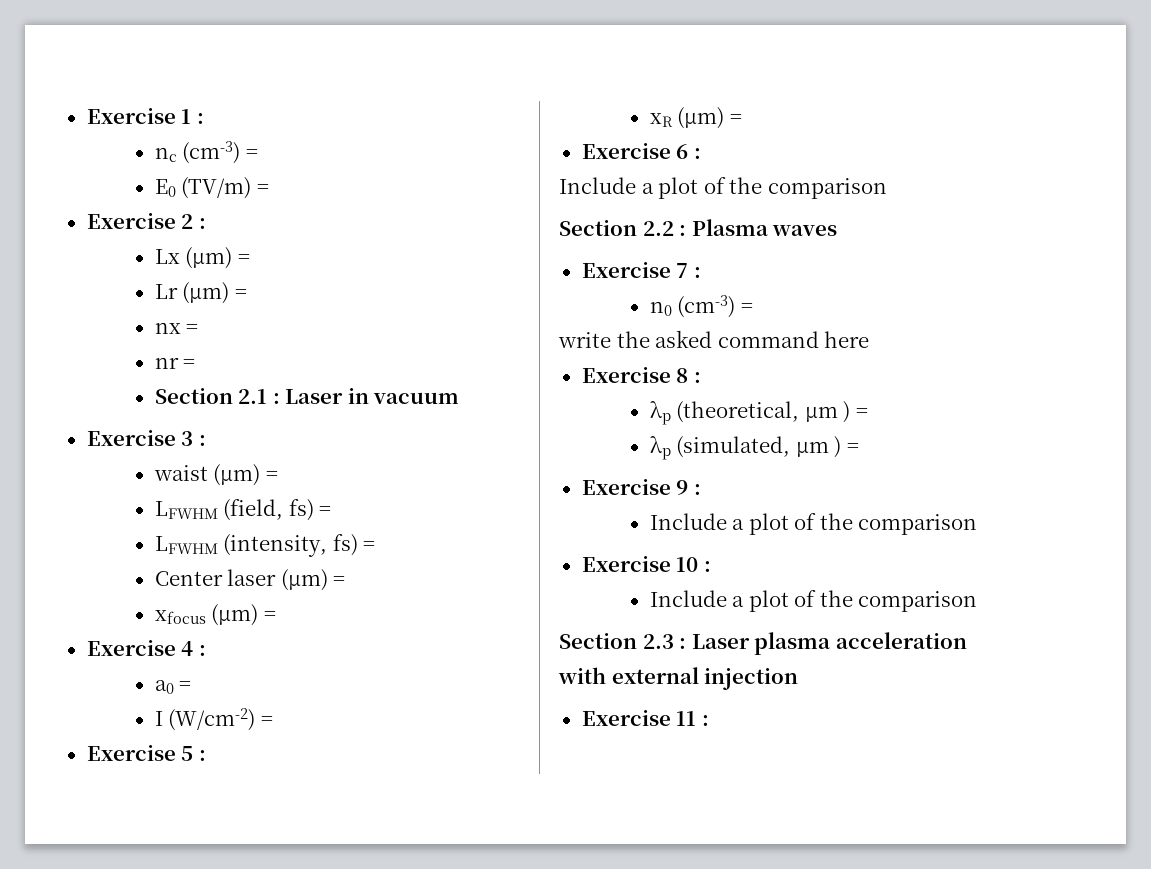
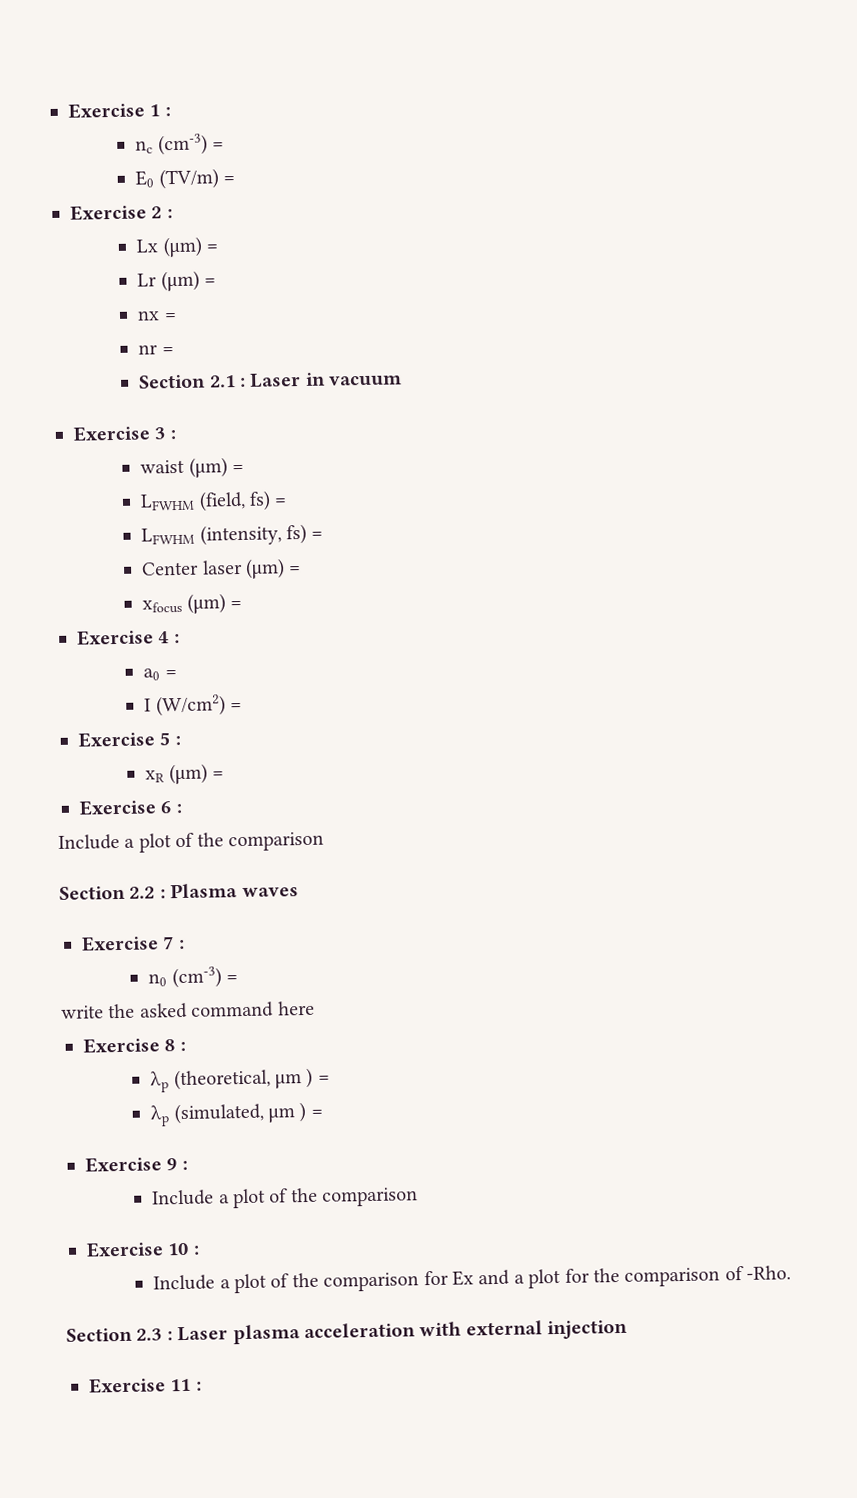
[168,708,256,731] (W/cm-2) -> [155,694,226,717] (W/cm2)
(978, 601) none -> [423,1265,792,1289] for Ex and a plot for the comparison of -Rho.

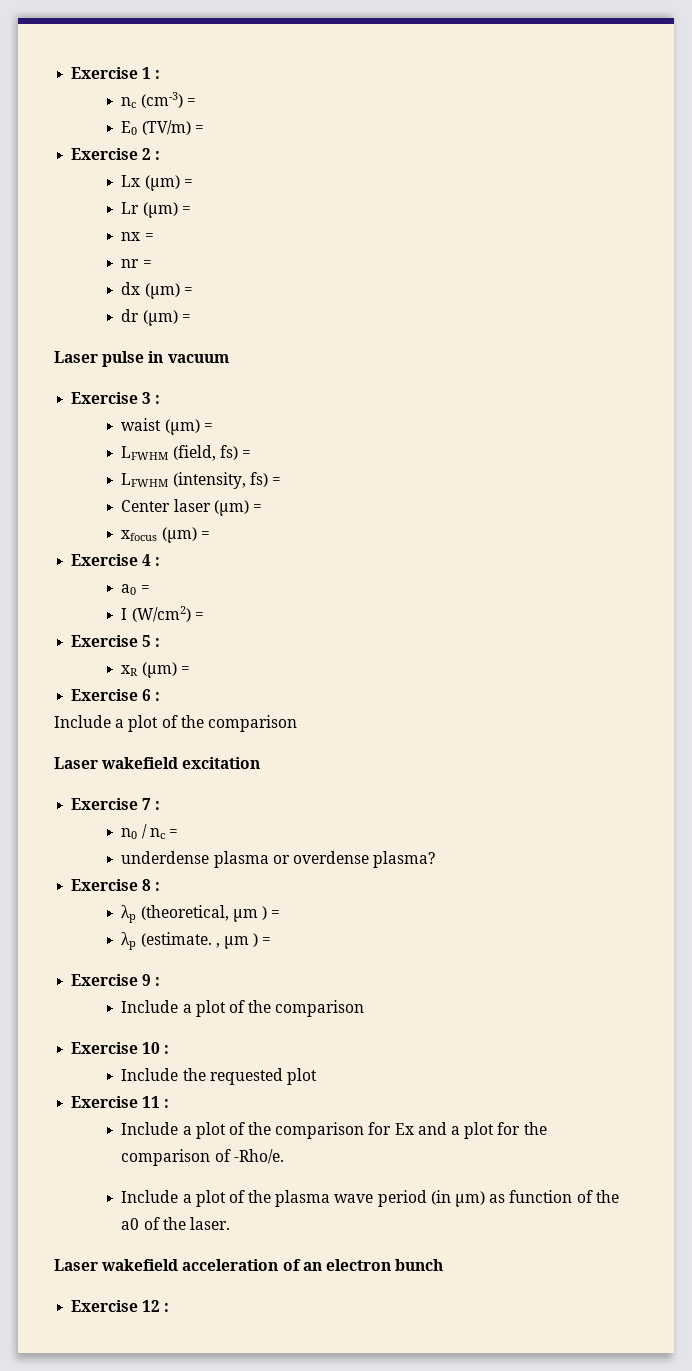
[138,372,302,389] Section 2.1 : Laser -> [121,282,193,299] [121,309,191,326] [54,351,145,367] dx (μm) = // dr (μm) = // Laser pulse
[59,883,299,900] Section 2.2 : Plasma waves -> [54,757,261,769] Laser wakefield excitation
[171,966,238,989] [61,1000,315,1019] (cm-3) = // write the asked command here -> [141,824,178,839] [121,851,436,868] / nc = // underdense plasma or overdense plasma?
[173,1102,264,1125] (simulated, -> [140,932,220,948] (estimate. ,
(200, 1250) none -> [121,1068,317,1085] [71,1096,170,1108] // Include the requested plot // Exercise 11 :
[746,1265,792,1280] [66,1319,629,1345] [89,1377,192,1394] -Rho. // Section 2.3 : Laser plasma acceleration with external injection // Exercise 11 -> [233,1149,284,1164] [121,1190,619,1207] [121,1217,230,1230] [54,1259,444,1271] [71,1300,161,1312] -Rho/e. // Include a plot of the plasma wave period (in μm) as function of the a0 of the laser. // Laser wakefield acceleration of an electron bunch // Exercise 12

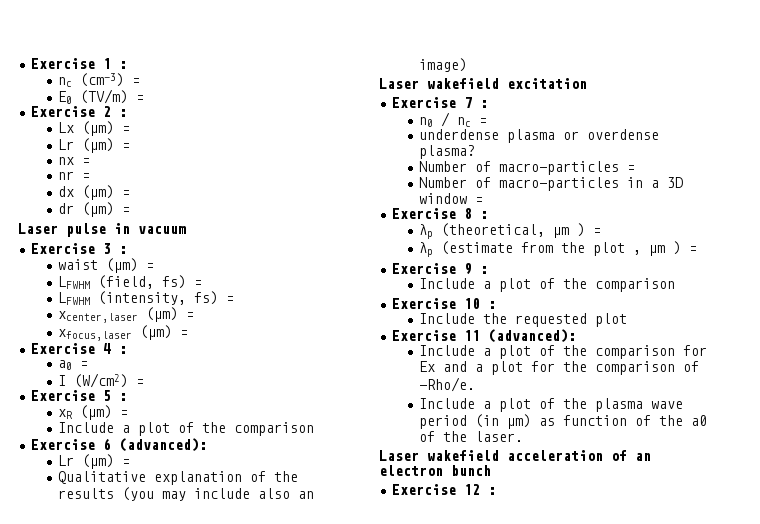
[121,499,262,516] [121,530,158,541] Center laser (μm) = // xfocus -> [57,307,194,323] [57,329,132,341] xcenter,laser (μm) = // xfocus,laser
[71,689,161,701] [54,715,297,732] // Exercise 6 : // Include a plot of the comparison -> [57,422,314,436] [31,438,208,452] [57,454,130,469] [57,471,298,485] [57,487,314,501] [418,58,467,72] // Include a plot of the comparison // Exercise 6 (advanced): // Lr (μm) = // Qualitative explanation of the results (you may include also an image)
(436, 859) none -> [418,161,635,175] [418,177,683,191] [418,193,483,204] // Number of macro-particles = // Number of macro-particles in a 3D window =
[140,932,212,947] (estimate. -> [440,241,625,256] (estimate from the plot
[164,1099,170,1108] : -> [488,329,577,343] (advanced):

